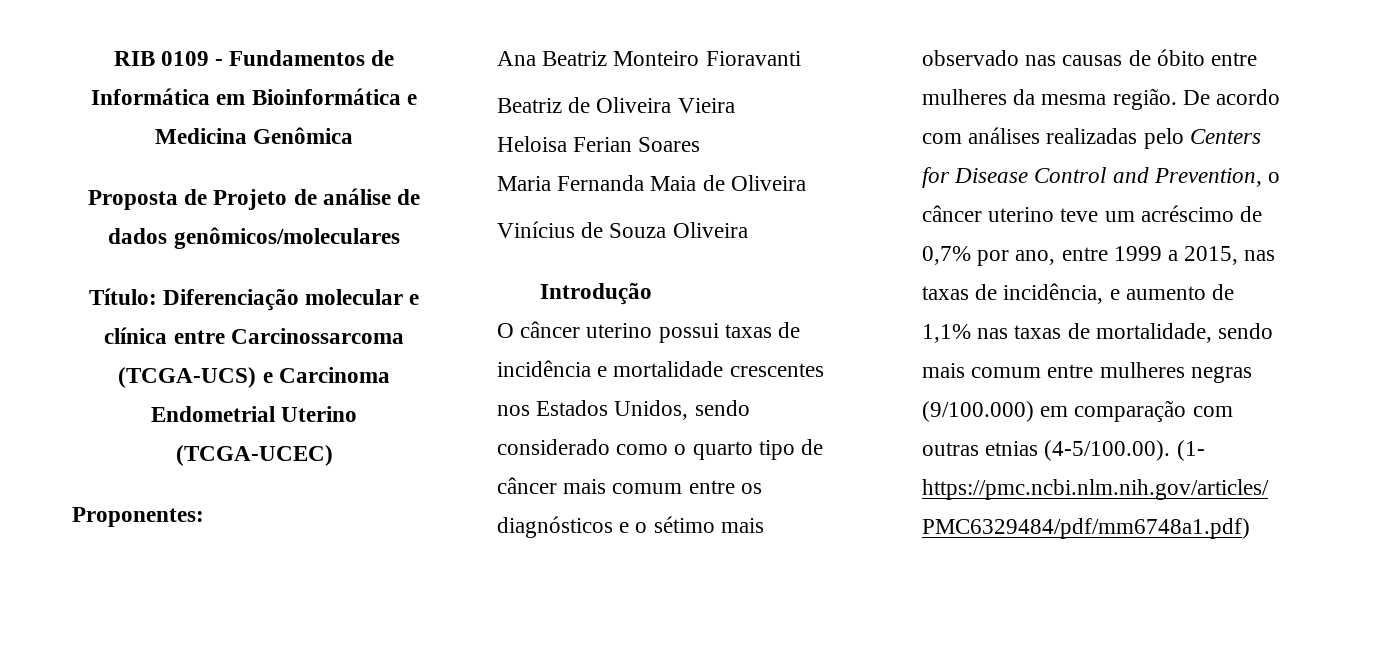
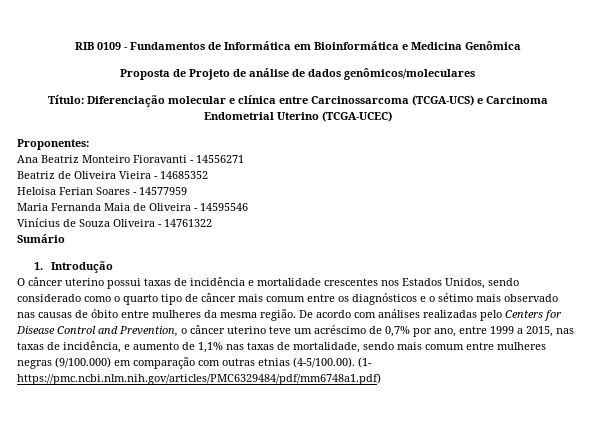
(801, 58) none -> [190,155,244,163] - 14556271
(735, 105) none -> [154,171,208,179] - 14685352
(701, 144) none -> [133,187,187,195] - 14577959
(806, 183) none -> [194,203,248,211] - 14595546
(748, 230) // -> [158,219,212,227] [17,234,65,243] [33,262,43,270] - 14761322 // Sumário // 1.

